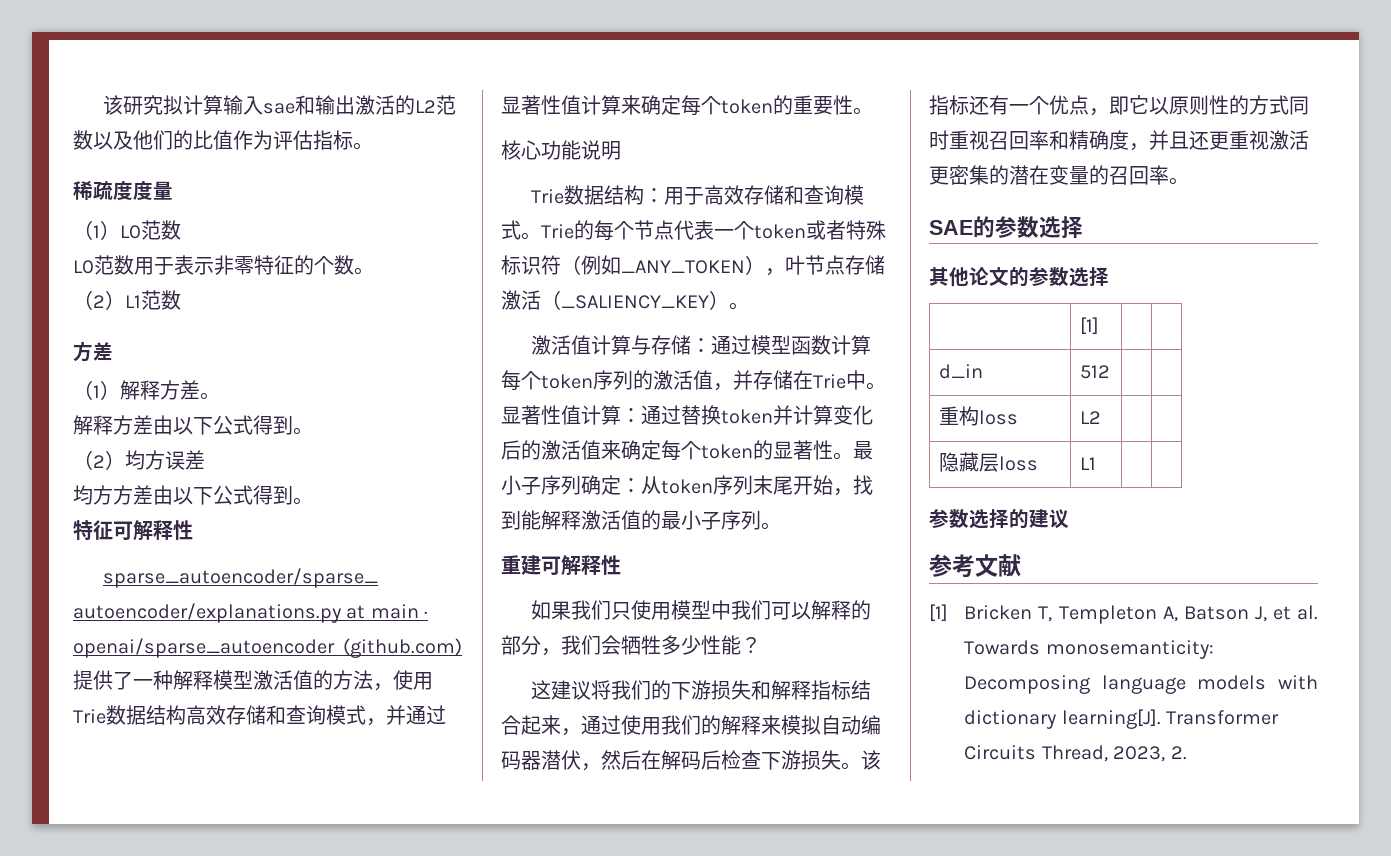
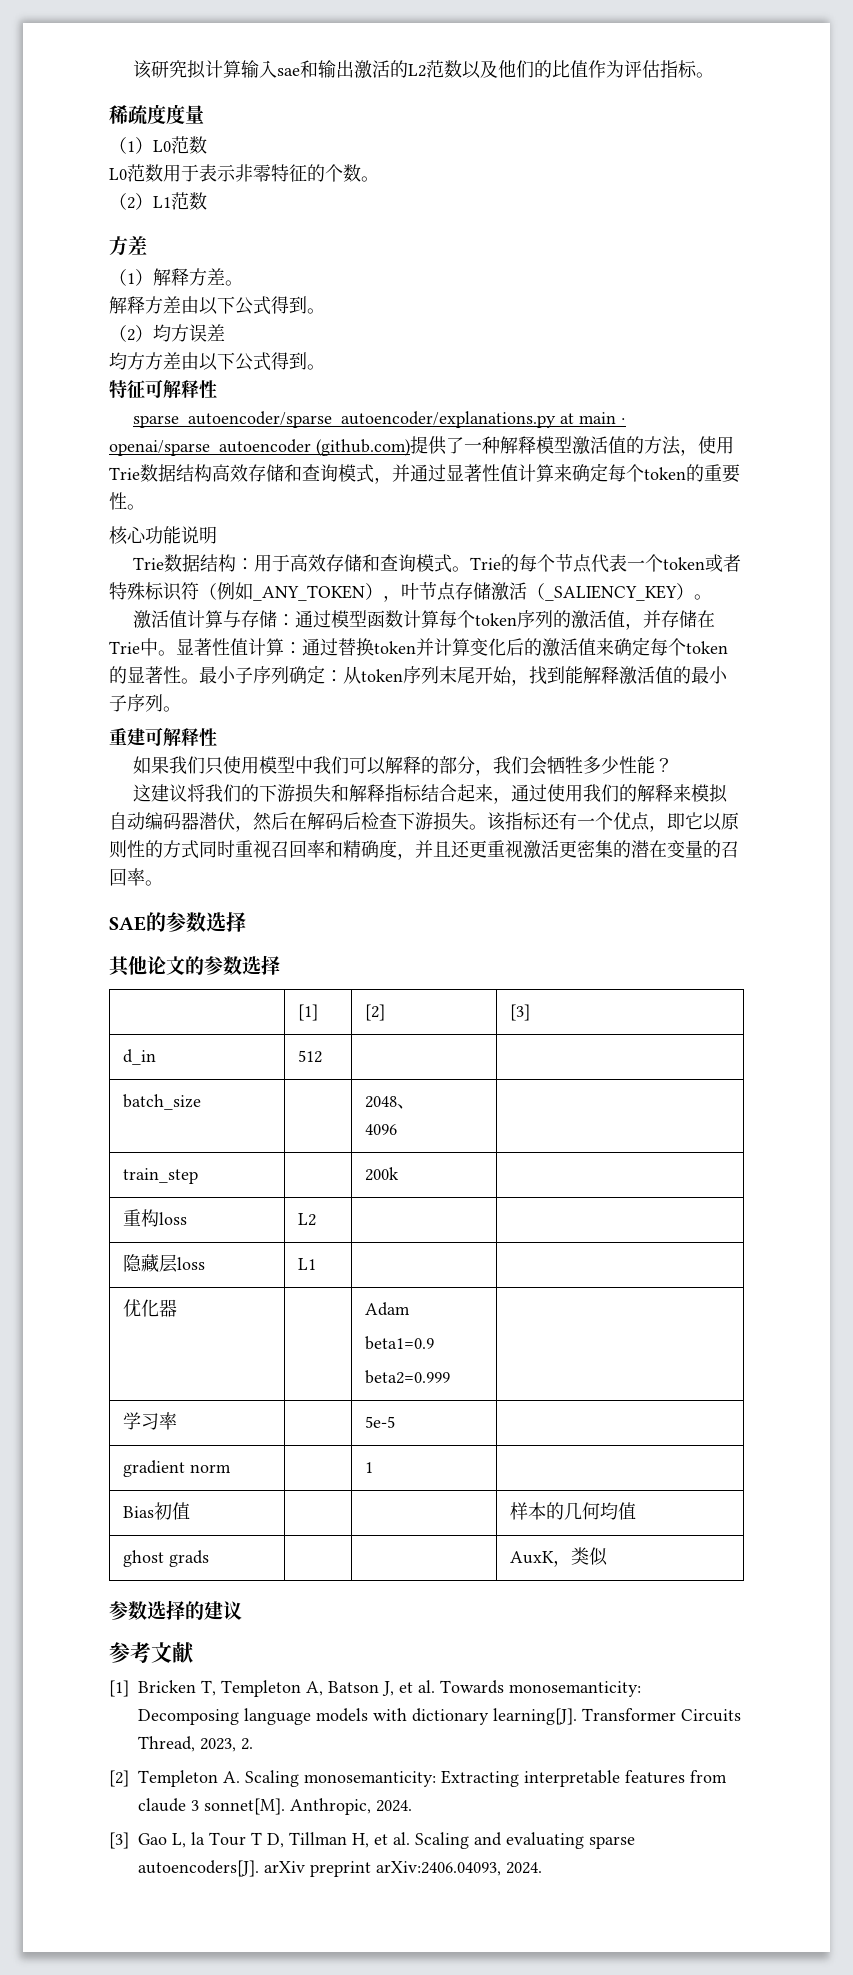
(1100, 326) | -> [364,1004,385,1021] [509,1004,530,1021] [2] | [3]
(1111, 372) none -> [122,1094,201,1110] [364,1096,415,1109] [364,1124,397,1135] [122,1168,198,1184] [364,1167,399,1181] // batch_size | | 2048、 // 4096 | // train_step | | 200k |
(1097, 463) none -> [122,1299,177,1317] [364,1302,410,1316] [364,1336,434,1350] [364,1370,450,1384] [122,1412,177,1430] [364,1416,395,1428] [122,1460,231,1477] [364,1462,373,1473] [122,1502,190,1520] [509,1502,636,1520] [122,1550,209,1567] [509,1547,608,1567] // 优化器 | | Adam // beta1=0.9 // beta2=0.999 | // 学习率 | | 5e-5 | // gradient norm | | 1 | // Bias初值 | | | 样本的几何均值 // ghost grads | | | AuxK，类似
(1187, 753) none -> [109,1770,727,1787] [138,1798,412,1815] [109,1832,635,1849] [138,1860,542,1877] // [2] Templeton A. Scaling monosemanticity: Extracting interpretable features from claude 3 sonnet[M]. Anthropic, 2024. // [3] Gao L, la Tour T D, Tillman H, et al. Scaling and evaluating sparse autoencoders[J]. arXiv preprint arXiv:2406.04093, 2024.

